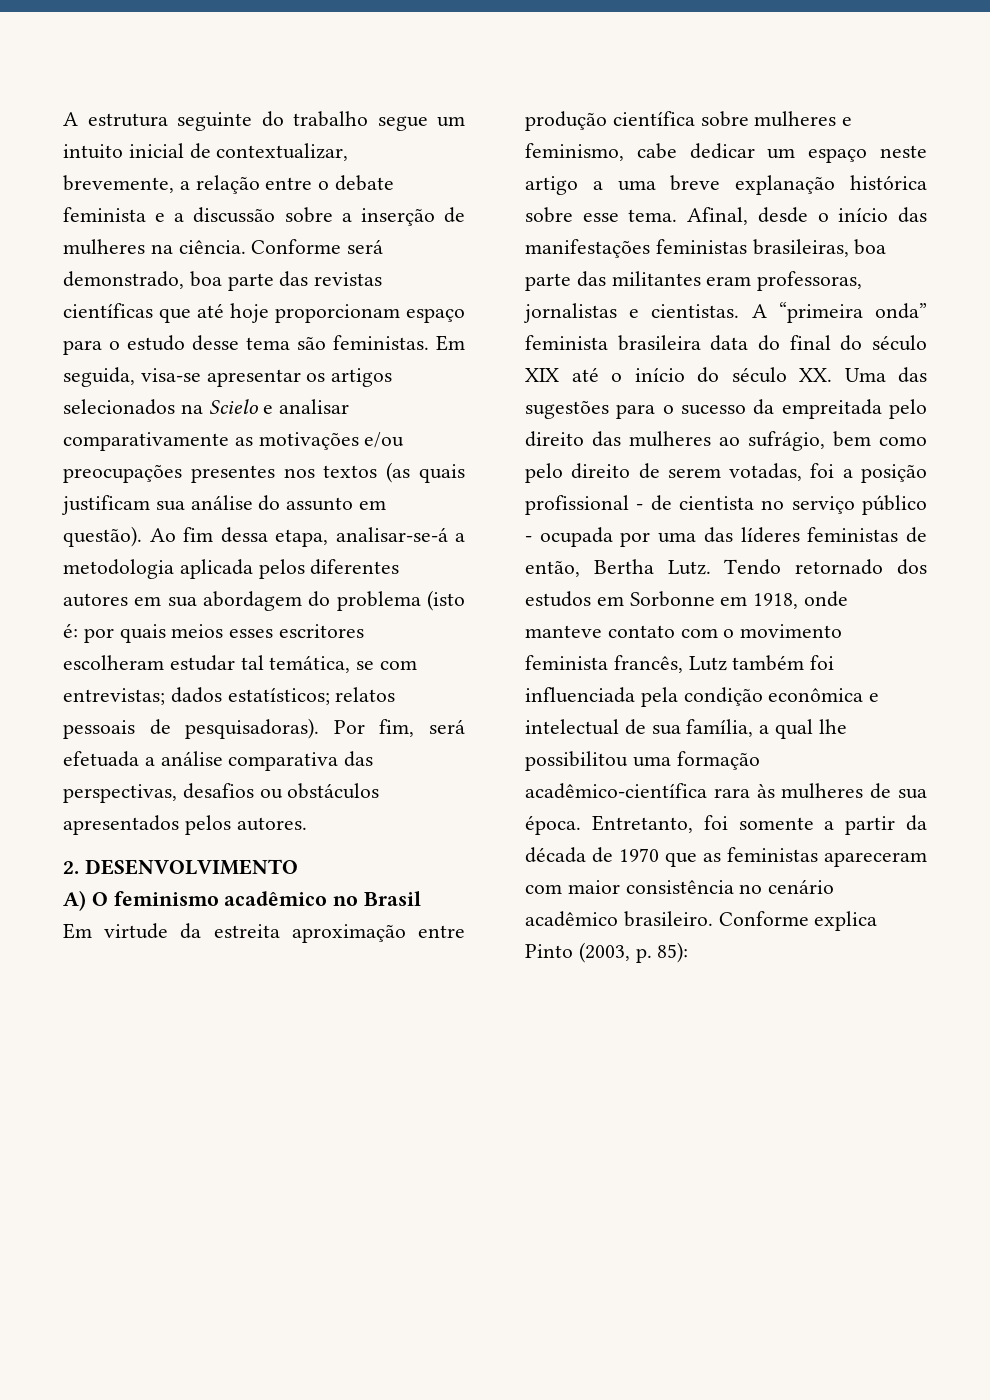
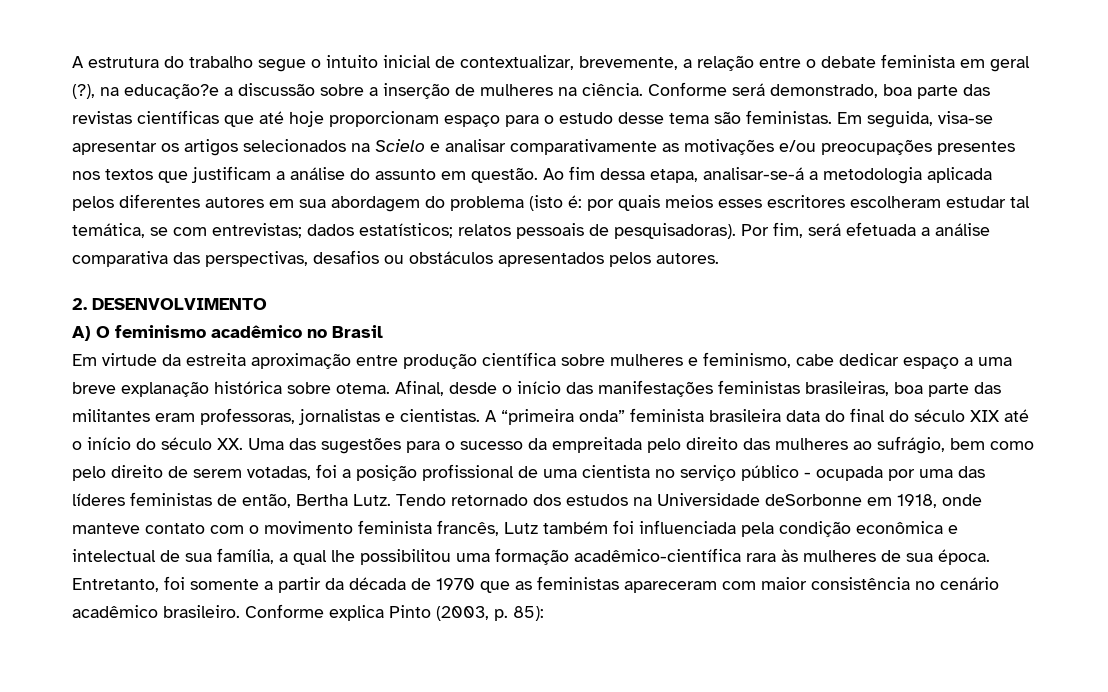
[177,112,252,131] seguinte -> (159, 62) none
[437,116,465,127] um -> [311,59,321,68] o
[155,213,166,222] e -> [960,56,1030,72] [72,83,219,99] em geral (?), na educação?e
[386,462,466,483] [61,495,185,515] (as quais justificam sua -> [158,166,285,183] que justificam a
[63,526,142,547] questão). -> [471,167,538,183] questão.
[767,145,927,163] [525,176,578,195] um espaço neste artigo -> [903,357,959,369] espaço
[582,209,678,222] esse tema. -> [336,383,390,394] otema.
[636,495,672,511] - de -> [518,466,577,478] de uma
[596,591,715,607] em Sorbonne -> [633,493,862,506] na Universidade deSorbonne

